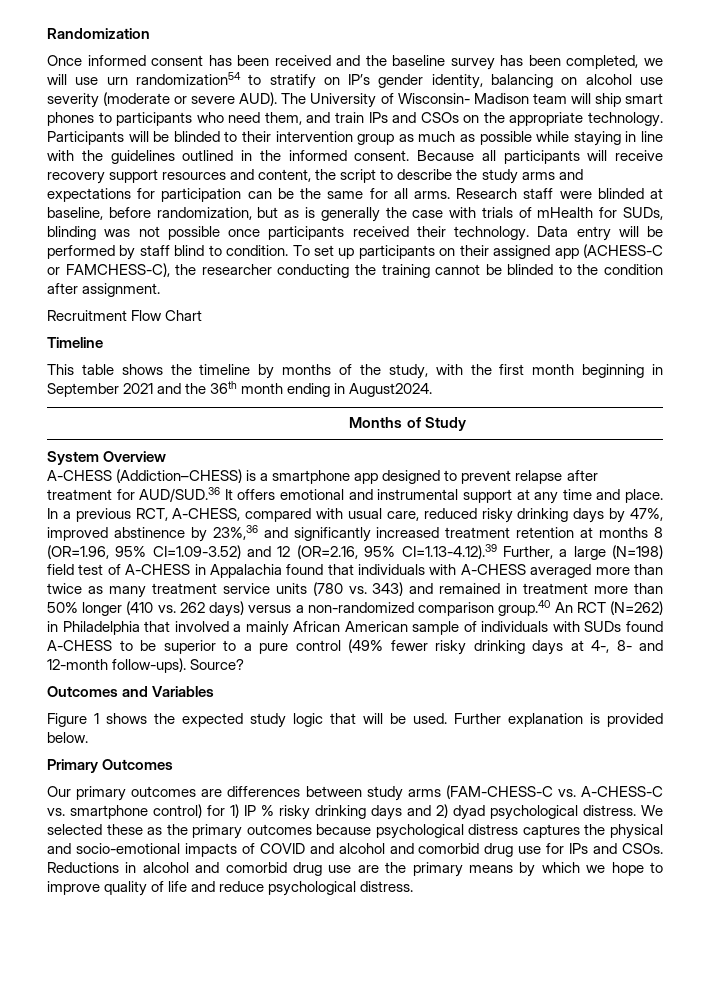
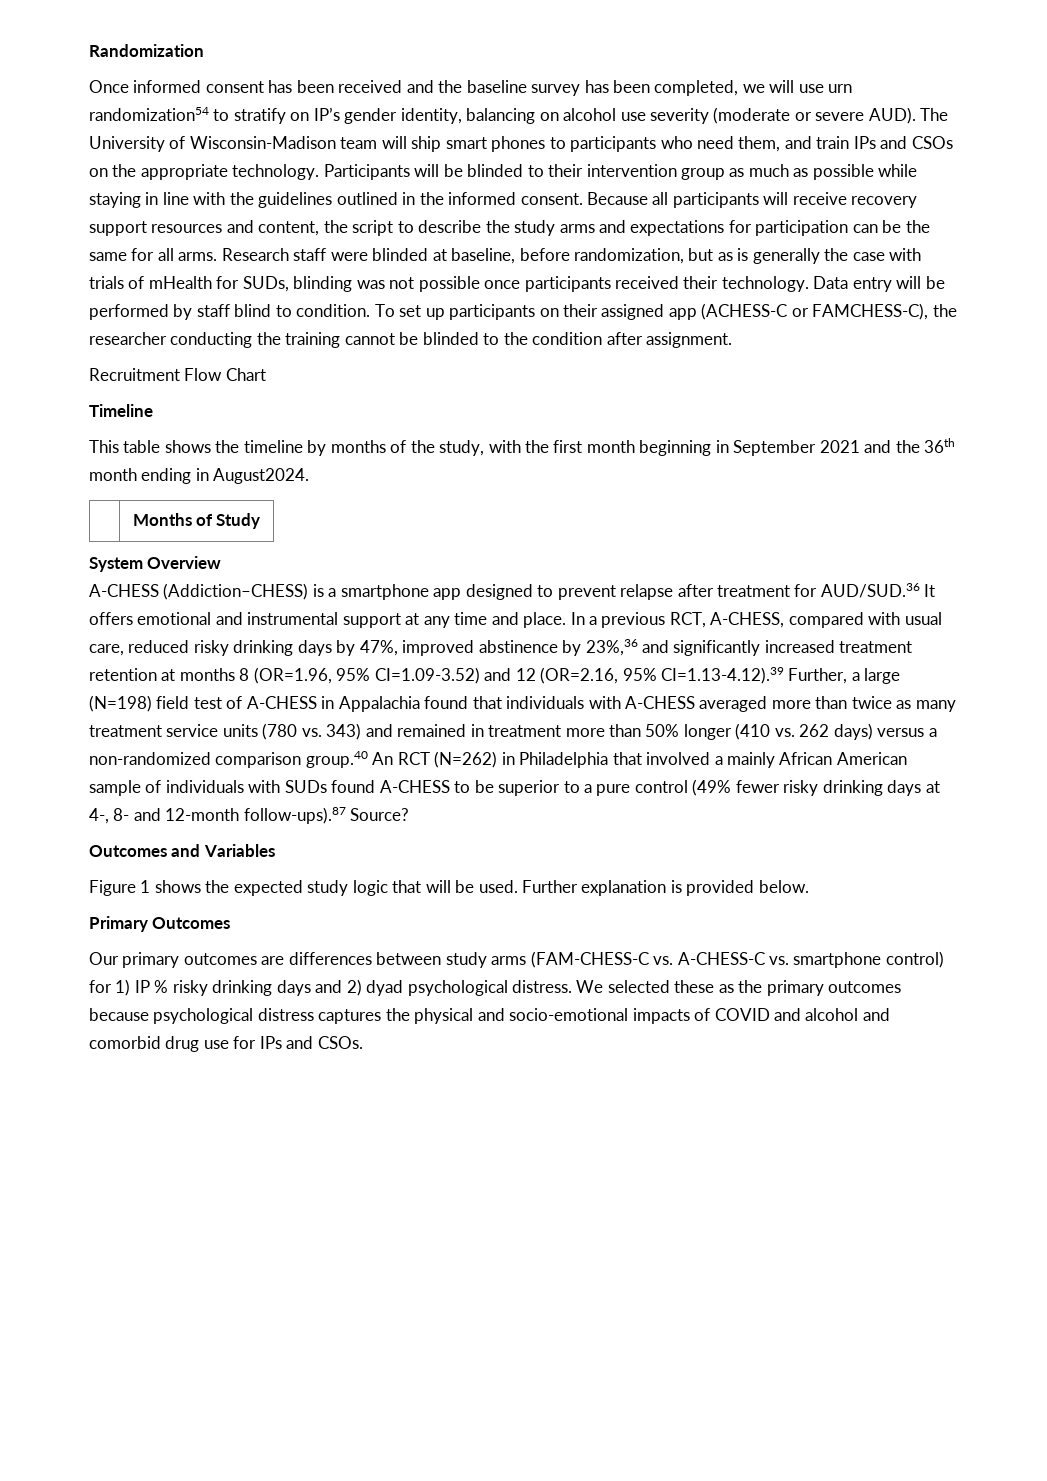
[397,93,529,104] Wisconsin- Madison -> [189,136,336,149] Wisconsin-Madison
[112,658,187,673] follow-ups). -> [243,807,346,824] follow-ups).87
[47,862,663,877] [47,881,414,896] Reductions in alcohol and comorbid drug use are the primary means by which we hope to improve quality of life and reduce psychological distress. -> (363, 1042) none

